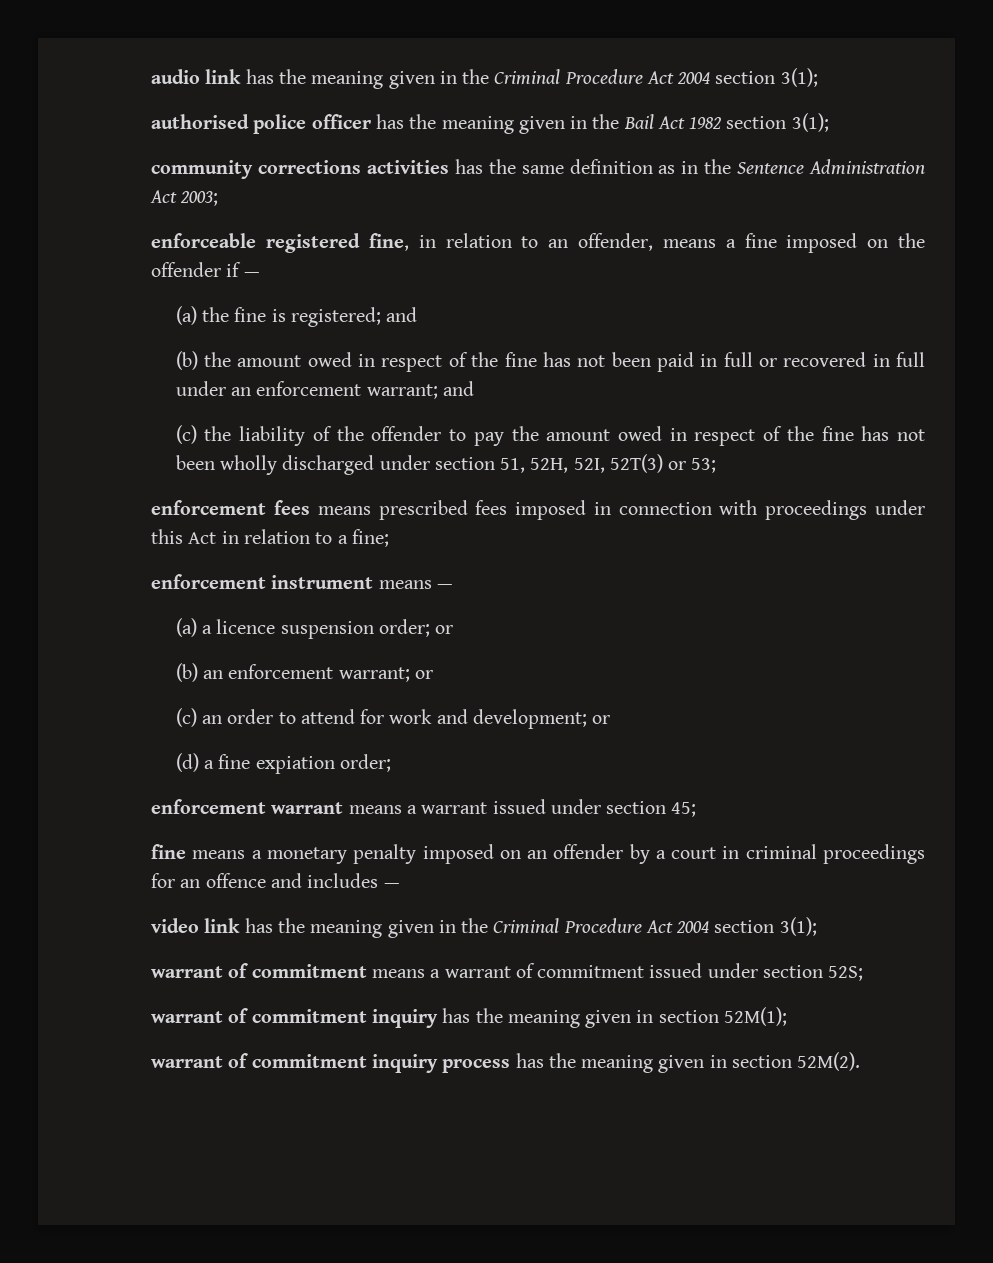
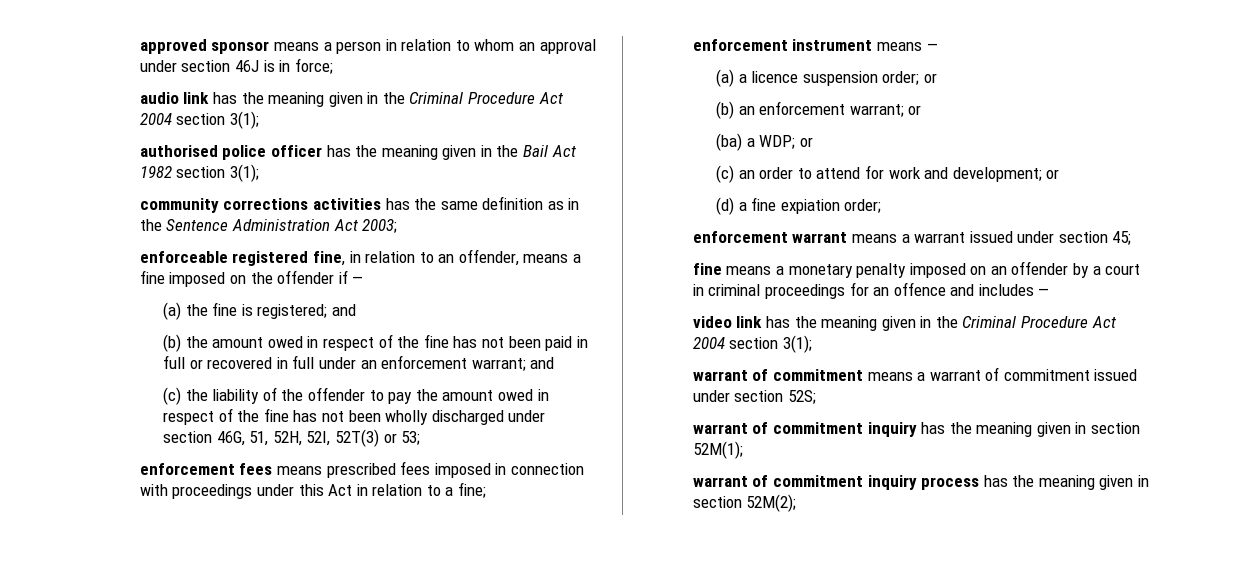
(151, 76) none -> [139,39,596,54] [139,58,333,74] approved sponsor means a person in relation to whom an approval under section 46J is in force; //
(495, 463) none -> [216,431,245,446] 46G,
(433, 674) none -> [716,133,813,151] // (ba) a WDP; or
[797,1052,861,1071] 52M(2). -> [746,494,797,512] 52M(2);

